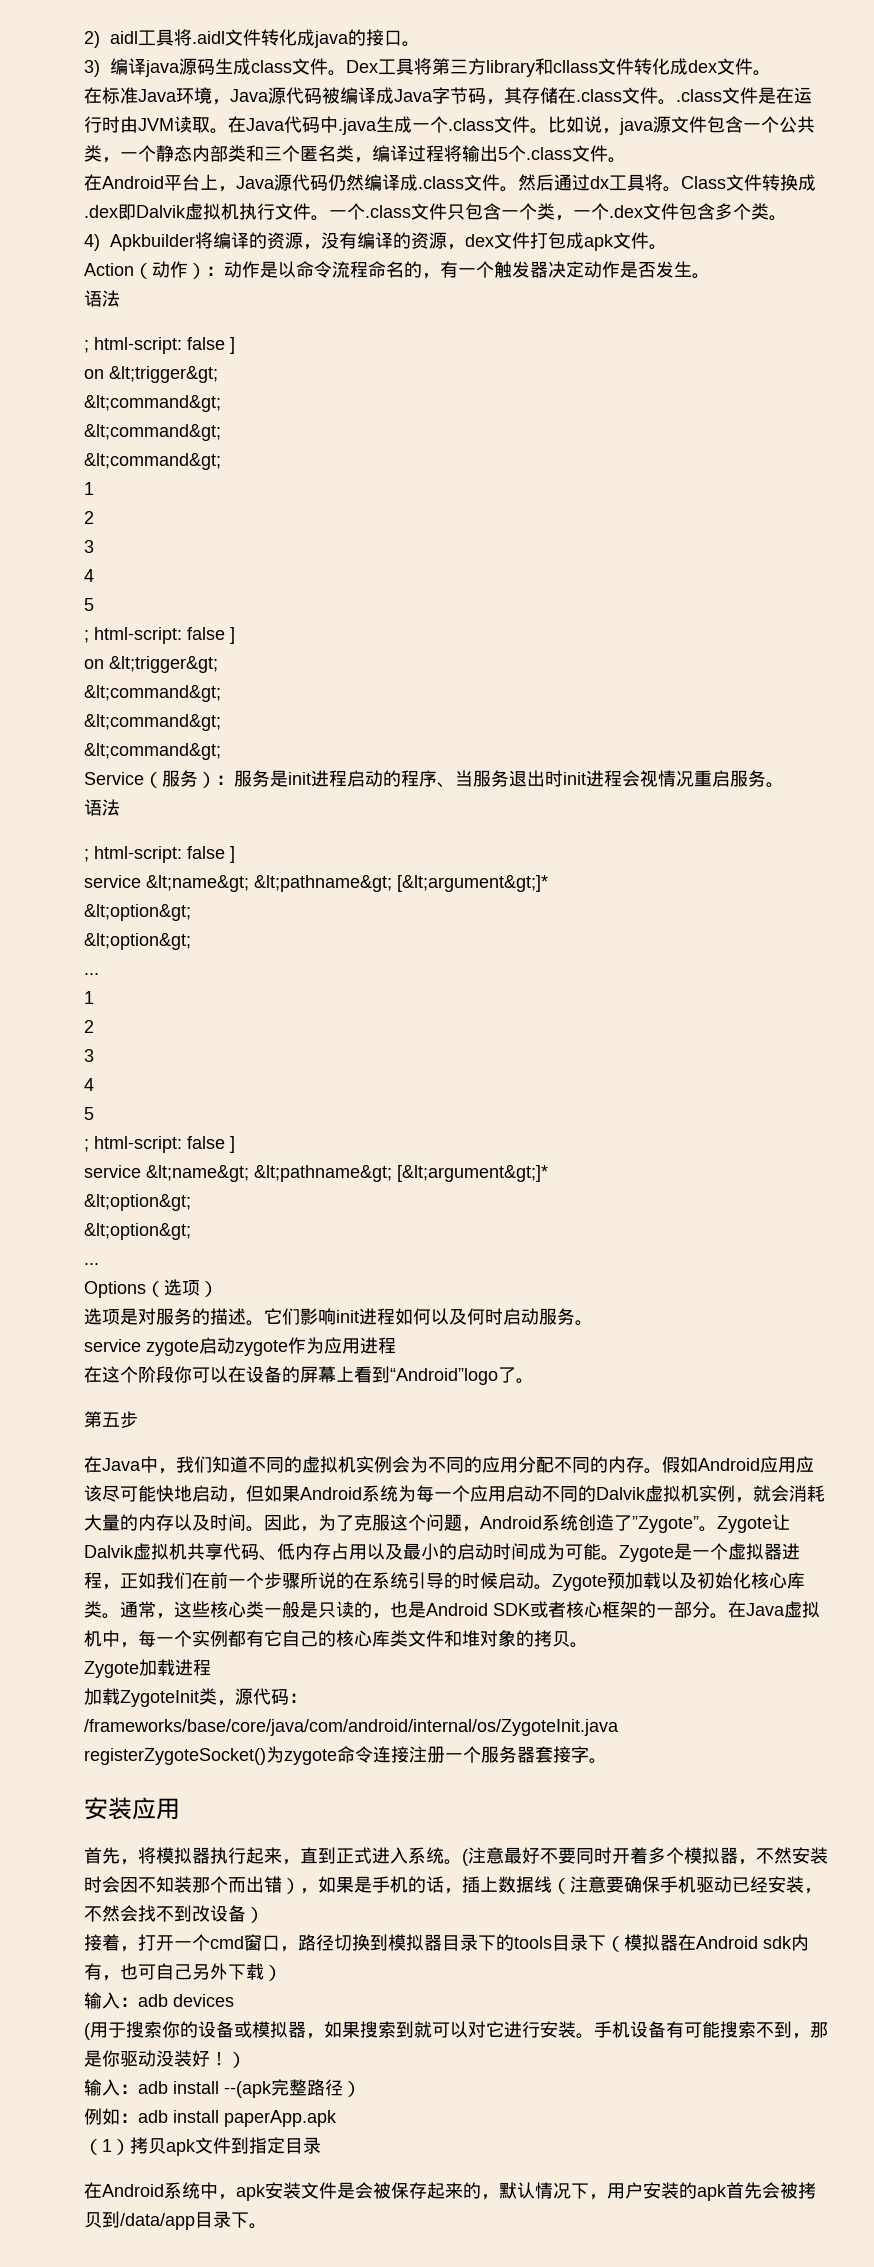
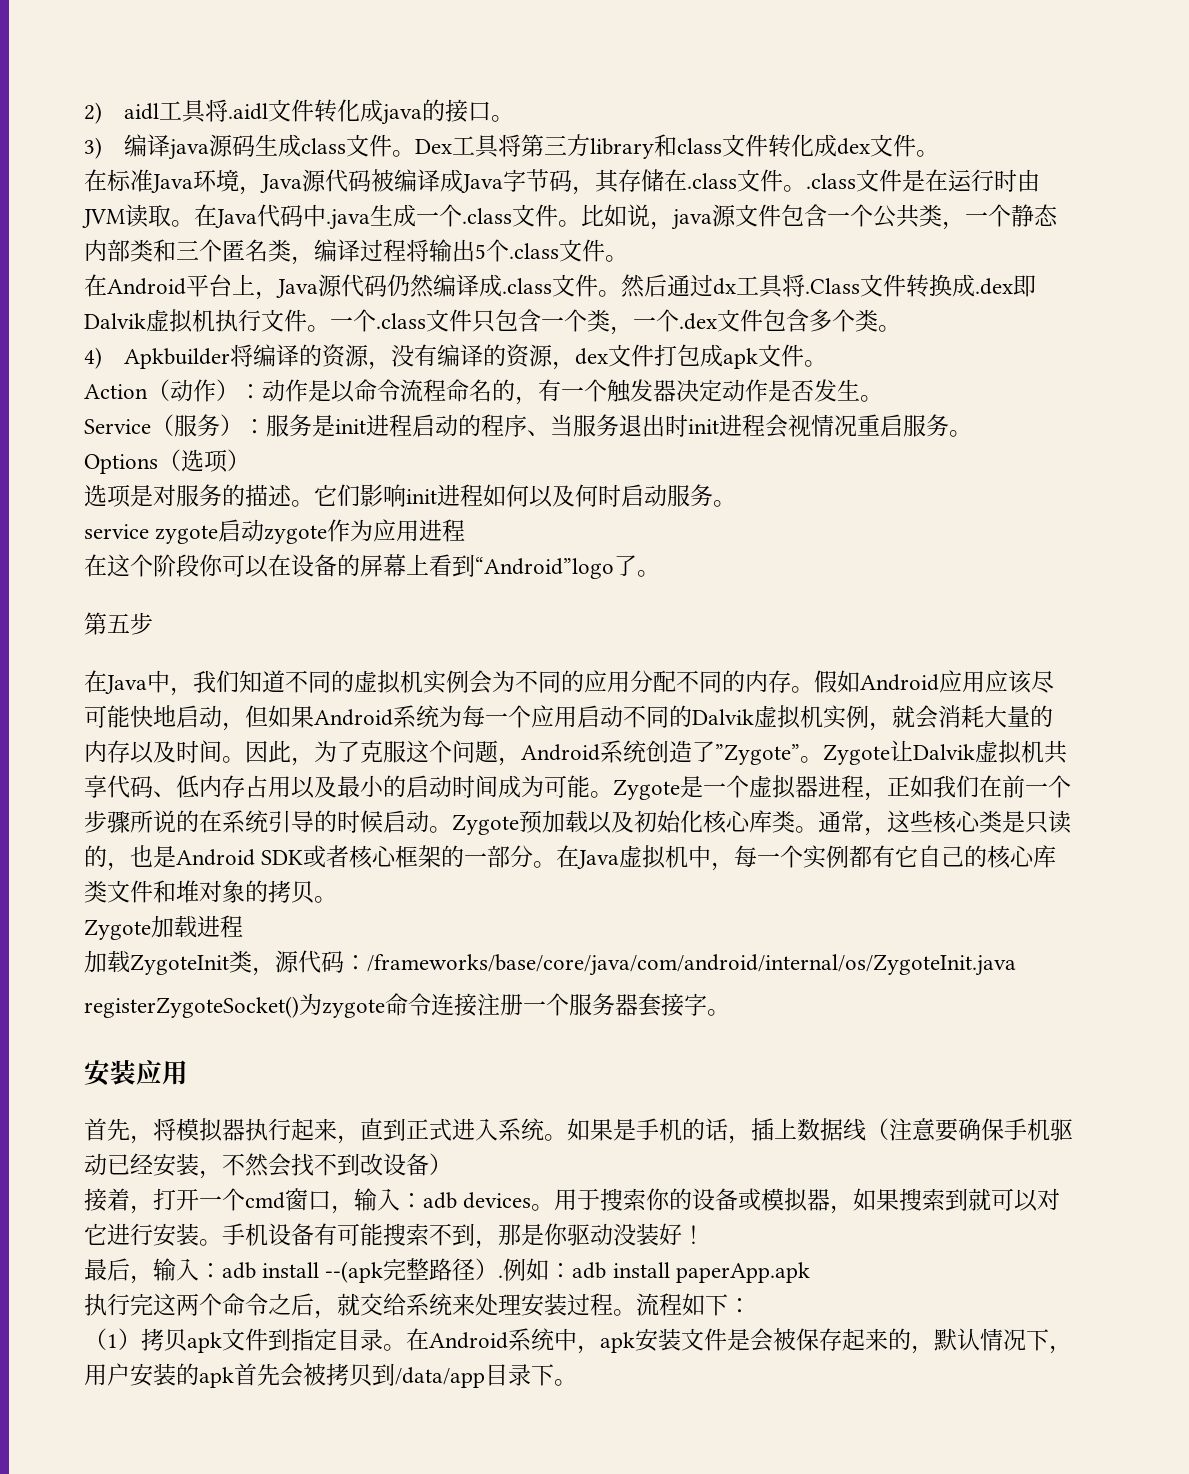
[552,60,598,73] cllass -> [676,138,722,154] class
[663,176,726,192] 。Class -> [805,278,860,294] .Class
[84,290,120,307] [84,337,235,354] [84,366,218,383] [84,395,221,412] [84,424,221,441] [84,453,221,470] [84,482,94,495] [84,511,94,524] [84,540,94,553] [84,569,94,582] [84,598,94,611] [84,627,235,644] [84,656,218,673] [84,685,221,702] [84,714,221,731] [84,743,221,760] // 语法 // ; html-script: false ] // on &lt;trigger&gt; // &lt;command&gt; // &lt;command&gt; // &lt;command&gt; // 1 // 2 // 3 // 4 // 5 // ; html-script: false ] // on &lt;trigger&gt; // &lt;command&gt; // &lt;command&gt; // &lt;command&gt; -> (883, 398) none
[84,799,120,816] [84,846,235,863] [84,875,548,892] [84,904,191,921] [84,933,191,950] [84,973,99,975] [84,991,94,1004] [84,1020,94,1033] [84,1049,94,1062] [84,1078,94,1091] [84,1107,94,1120] [84,1136,235,1153] [84,1165,548,1182] [84,1194,191,1211] [84,1223,191,1240] [84,1263,99,1265] // 语法 // ; html-script: false ] // service &lt;name&gt; &lt;pathname&gt; [&lt;argument&gt;]* // &lt;option&gt; // &lt;option&gt; // ... // 1 // 2 // 3 // 4 // 5 // ; html-script: false ] // service &lt;name&gt; &lt;pathname&gt; [&lt;argument&gt;]* // &lt;option&gt; // &lt;option&gt; // ... -> (972, 433) none
[264,1601,300,1618] 一般 -> (1002, 821) none
[462,1847,828,1866] [84,1876,318,1894] (注意最好不要同时开着多个模拟器，不然安装时会因不知装那个而出错）， -> (567, 1137) none
[298,1934,809,1952] [84,1963,282,1981] 路径切换到模拟器目录下的tools目录下（模拟器在Android sdk内有，也可自己另外下载） // -> (354, 1209) none
[84,2023,90,2040] // ( -> [531,1204,555,1211] 。
[228,2052,246,2068] ） // -> [84,1258,153,1284] // 最后，
(361, 2089) // -> [498,1275,504,1278] .
(337, 2118) none -> [84,1293,751,1319] // 执行完这两个命令之后，就交给系统来处理安装过程。流程如下：
(321, 2145) // -> [383,1344,406,1351] 。

